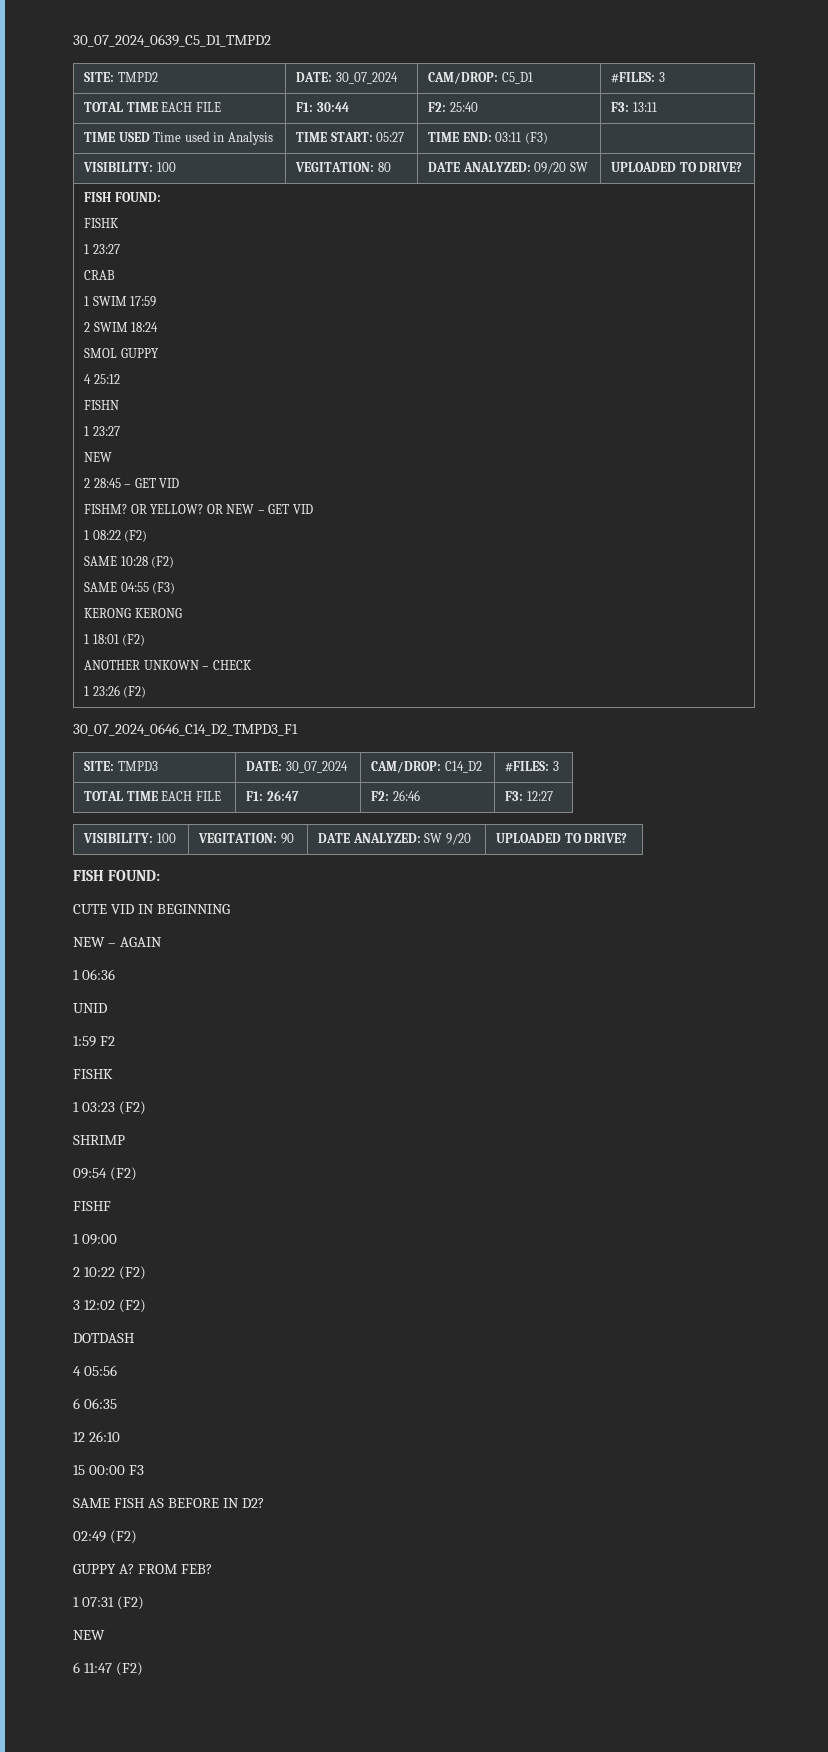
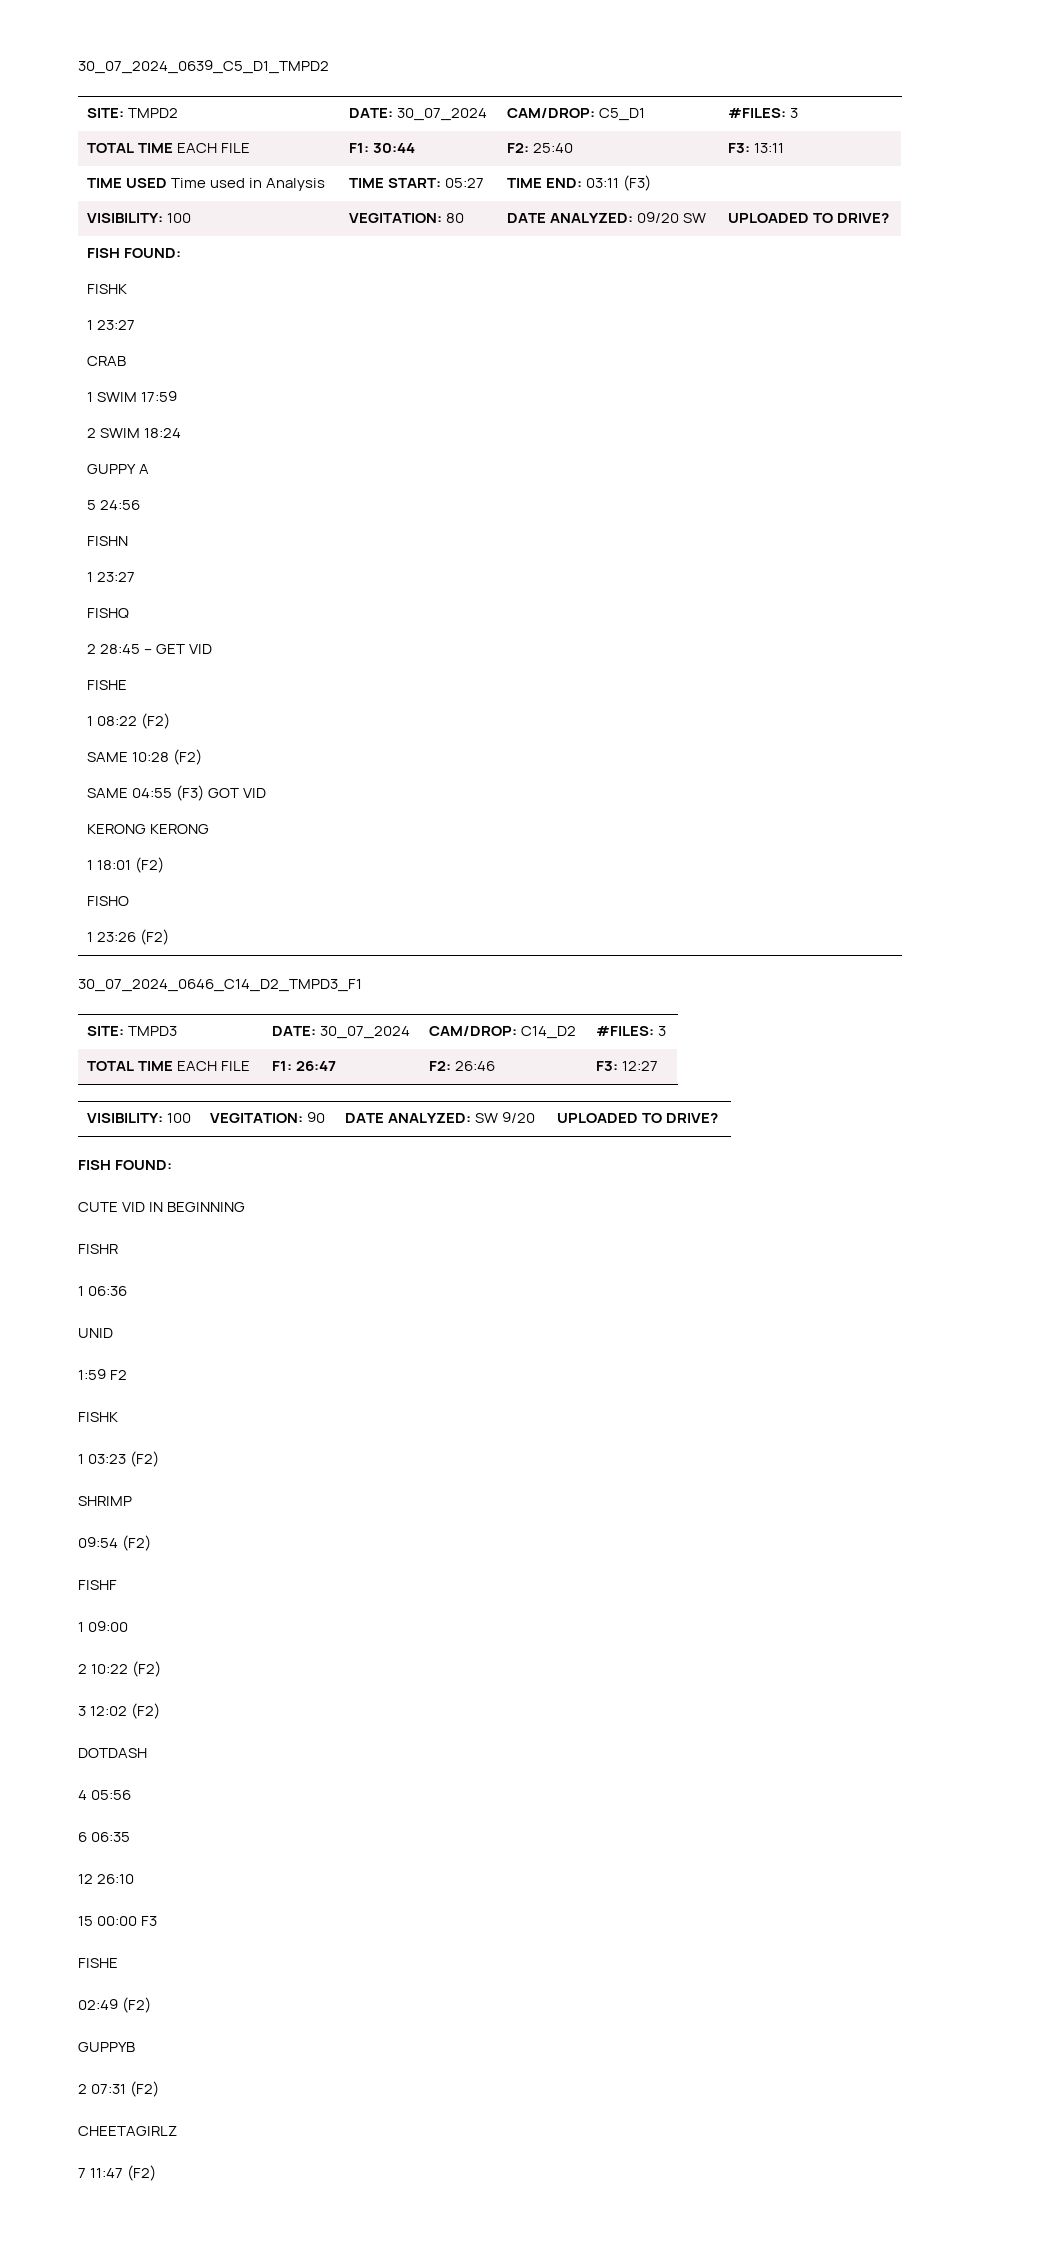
[84,348,159,358] [84,374,120,384] SMOL GUPPY // 4 25:12 -> [86,464,149,474] [86,500,140,510] GUPPY A // 5 24:56
[84,452,113,462] NEW -> [86,608,129,619] FISHQ
[84,504,313,514] FISHM? OR YELLOW? OR NEW – GET VID -> [86,680,127,690] FISHE
(176, 588) none -> [207,788,266,798] GOT VID
[84,660,252,670] ANOTHER UNKOWN – CHECK -> [86,896,129,906] FISHO
[73,937,162,947] NEW – AGAIN -> [78,1244,118,1254] FISHR
[73,1498,264,1508] [73,1530,137,1544] [73,1564,212,1574] [73,1597,79,1607] SAME FISH AS BEFORE IN D2? // 02:49 (F2) // GUPPY A? FROM FEB? // 1 -> [78,1958,118,1968] [78,1997,152,2013] [78,2042,135,2052] [78,2084,87,2094] FISHE // 02:49 (F2) // GUPPYB // 2
[73,1630,105,1640] [73,1662,80,1673] NEW // 6 -> [78,2126,177,2136] [78,2168,86,2178] CHEETAGIRLZ // 7

